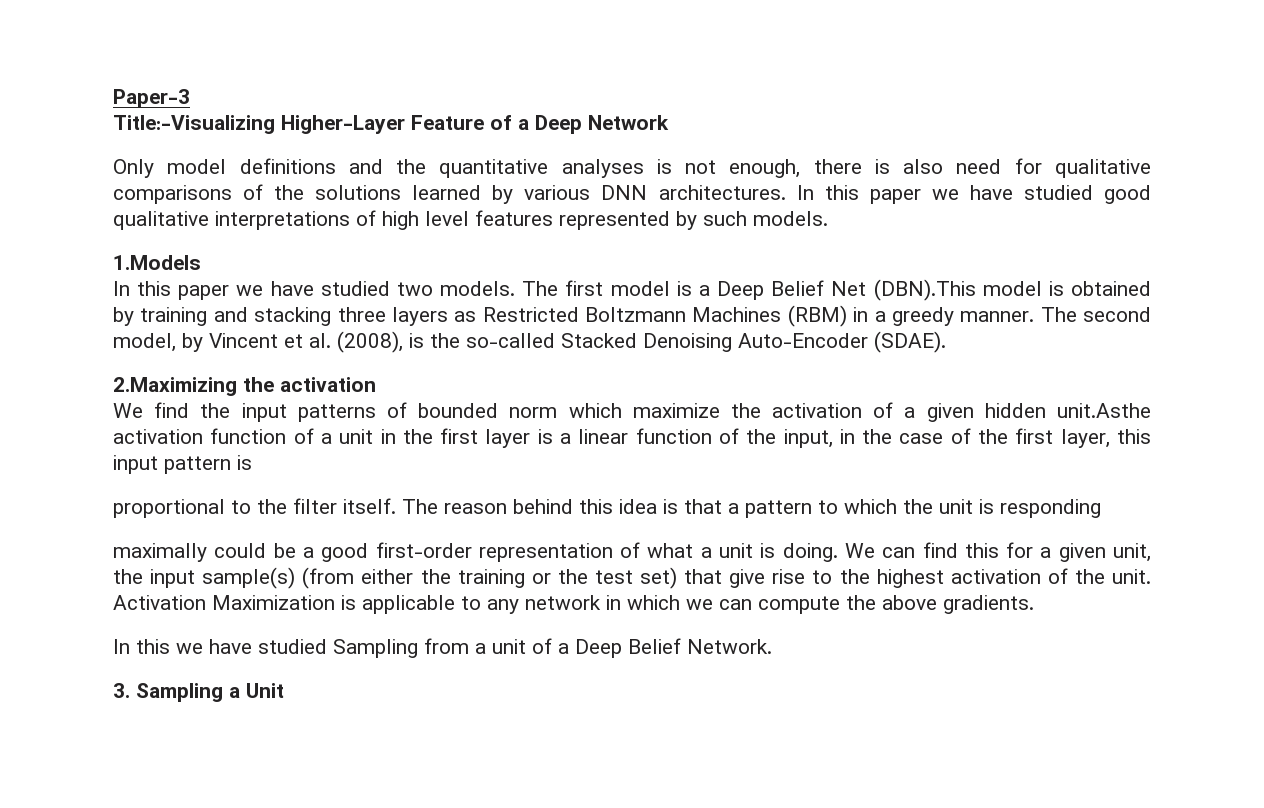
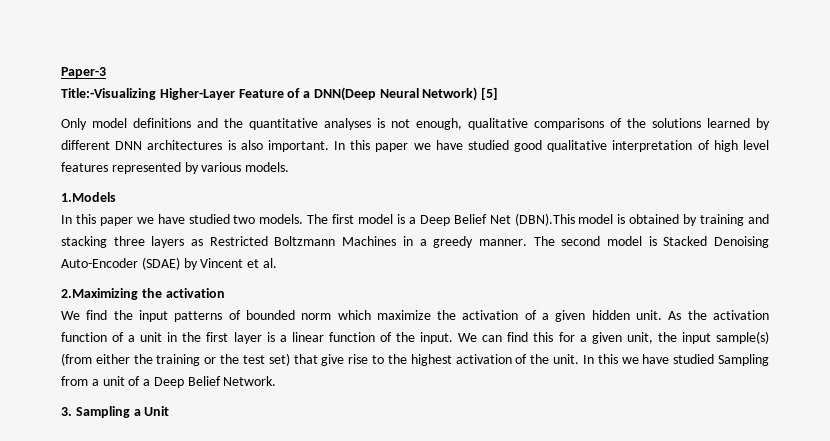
[535,115,669,134] Deep Network -> [313,87,499,101] DNN(Deep Neural Network) [5]
[813,158,1042,174] there is also need for -> (462, 124) none
[524,185,786,200] various DNN architectures. -> [61,140,329,152] different DNN architectures is also important.
[215,211,350,230] interpretations -> [612,140,693,152] interpretation
[703,211,747,226] such -> [201,162,242,172] various
[787,305,847,327] (RBM) -> (397, 241) none
[113,331,946,353] model, by Vincent et al. (2008), is the so-called Stacked Denoising Auto-Encoder (SDAE). -> [606,236,769,248] [61,257,277,270] model is Stacked Denoising Auto-Encoder (SDAE) by Vincent et al.
[1057,403,1151,418] unit.Asthe -> [636,310,707,320] unit. As the
[783,428,1152,448] [113,455,252,474] [113,498,1101,518] [113,542,838,562] input, in the case of the first layer, this input pattern is // proportional to the filter itself. The reason behind this idea is that a pattern to which the unit is responding // maximally could be a good first-order representation of what a unit is doing. -> [420,332,454,344] input.
[113,595,1034,614] Activation Maximization is applicable to any network in which we can compute the above gradients. // -> (580, 359) none

